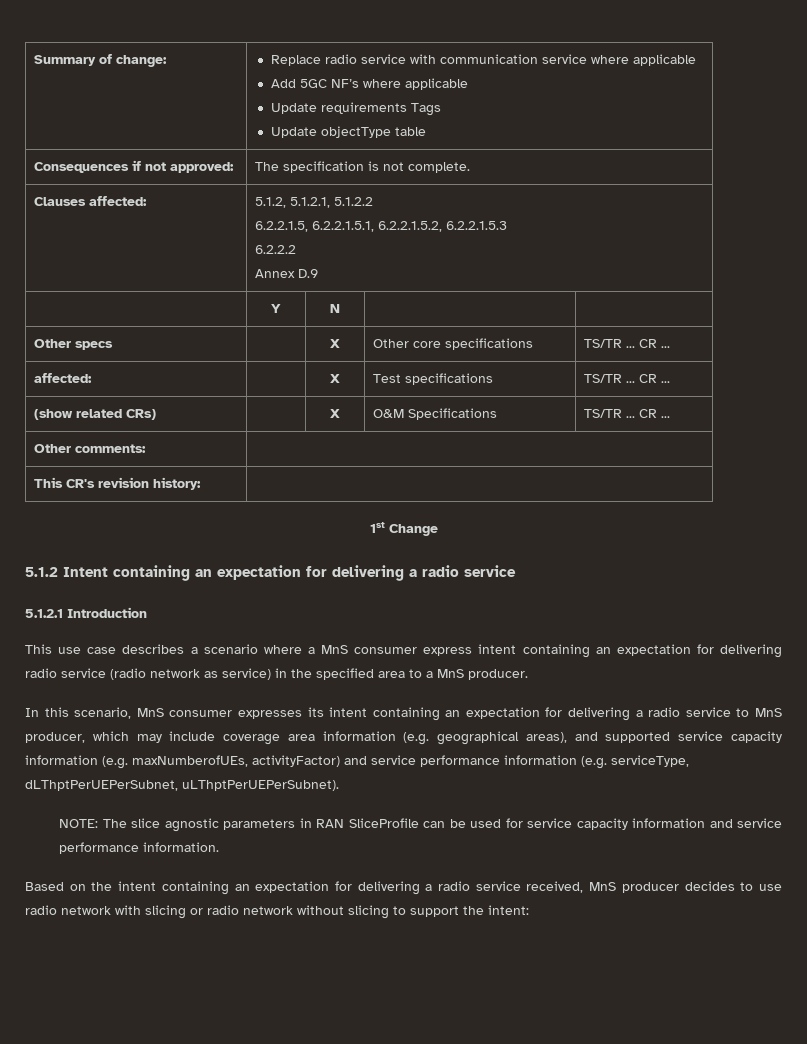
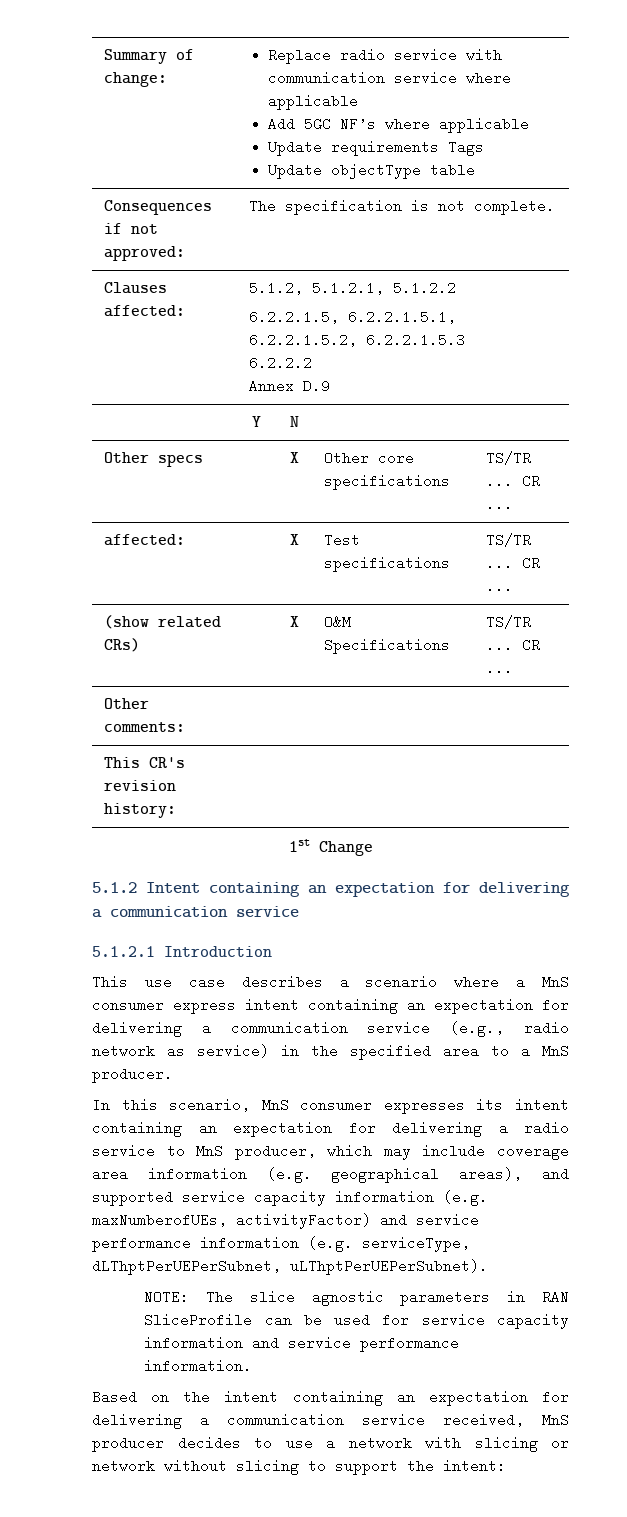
[422,565,459,577] radio -> [110,906,228,918] communication
[25,668,146,680] radio service (radio -> [201,1021,569,1037] a communication service (e.g., radio
[438,881,471,891] radio -> [227,1413,344,1427] communication
[25,905,57,915] radio -> [326,1436,335,1450] a
[207,905,239,915] radio -> (569, 1444) none

